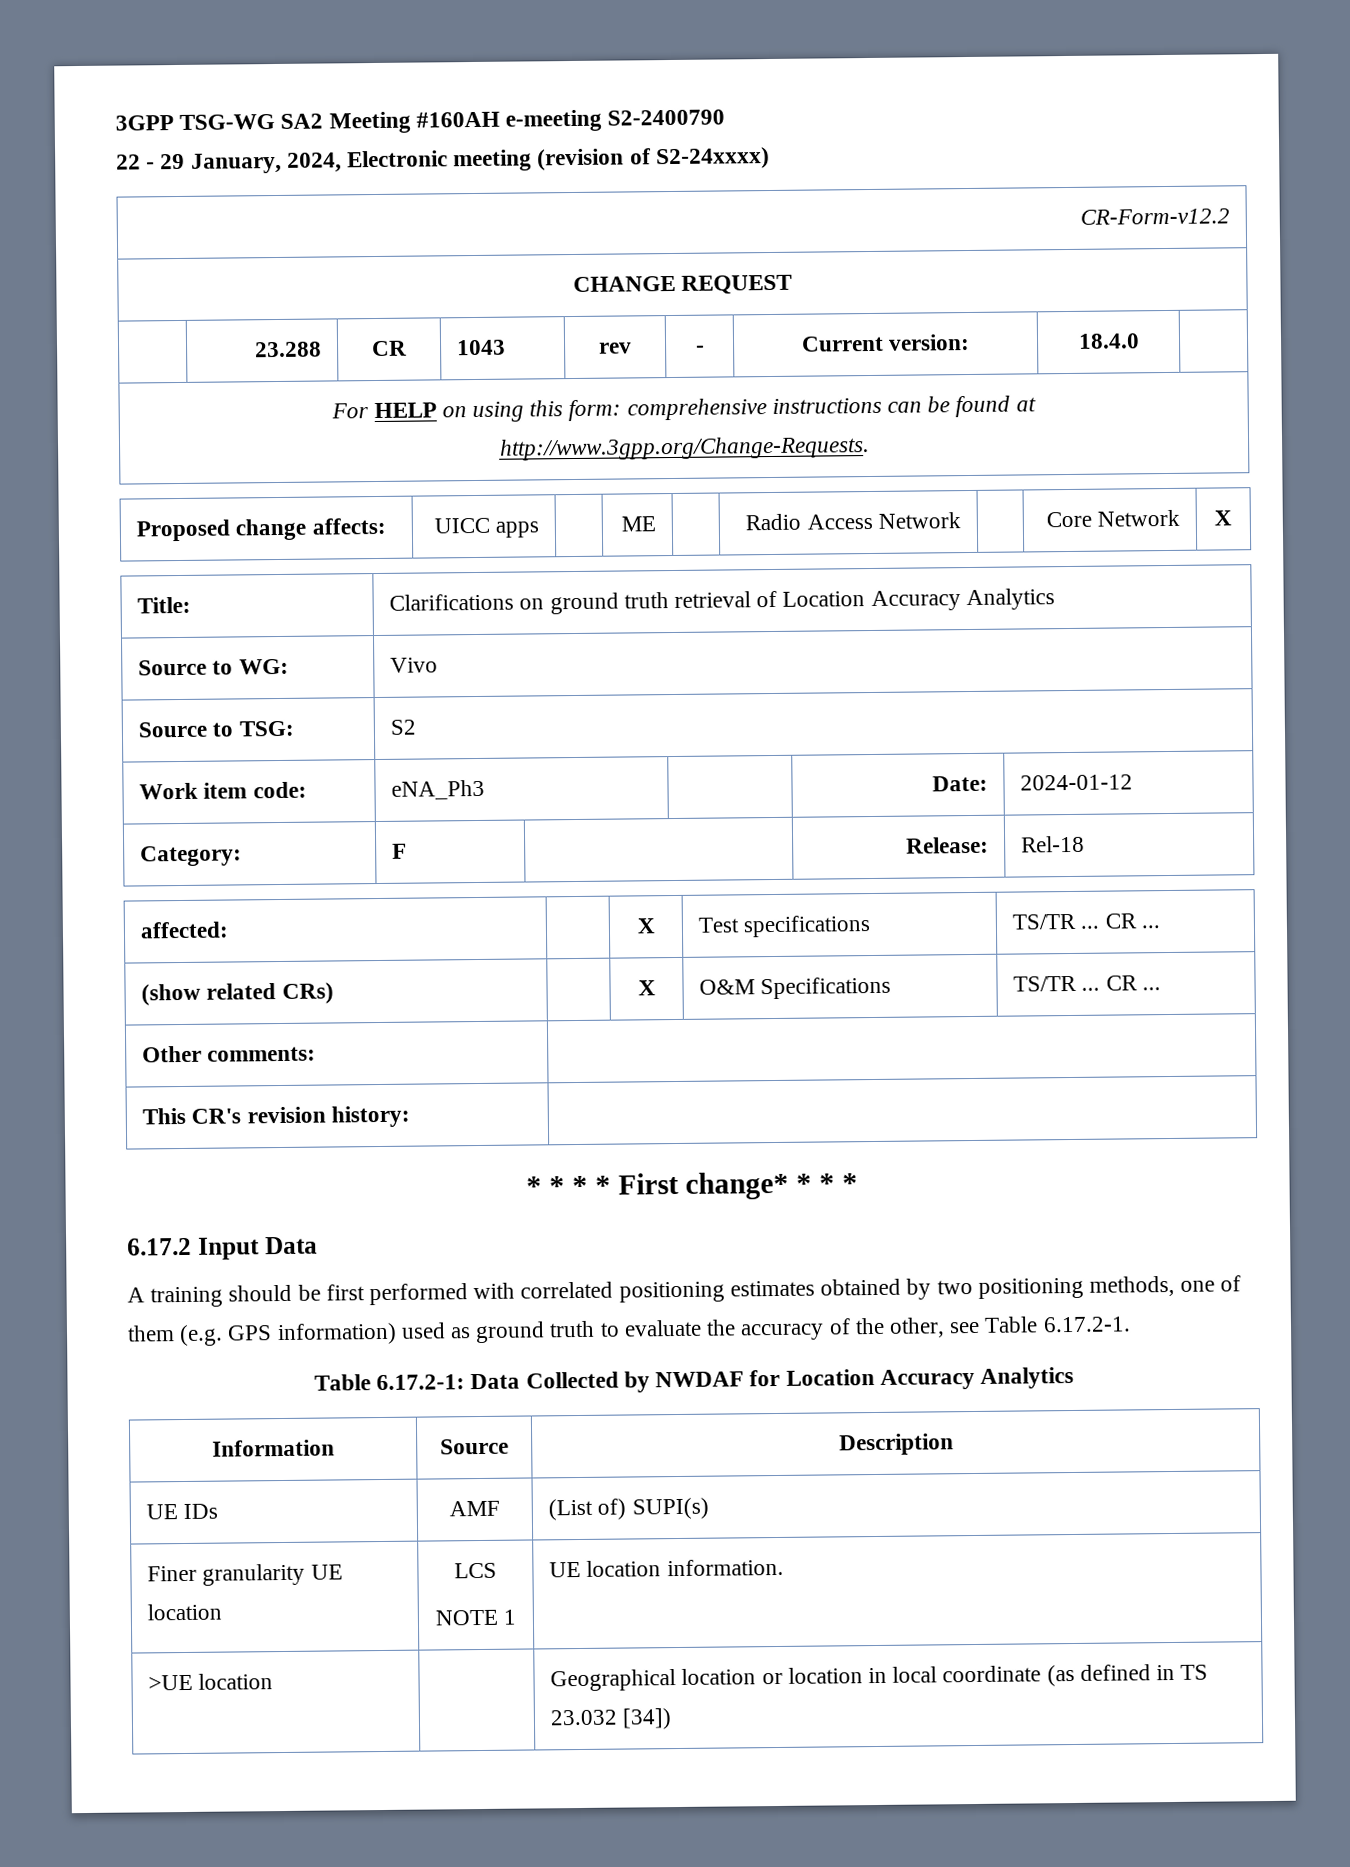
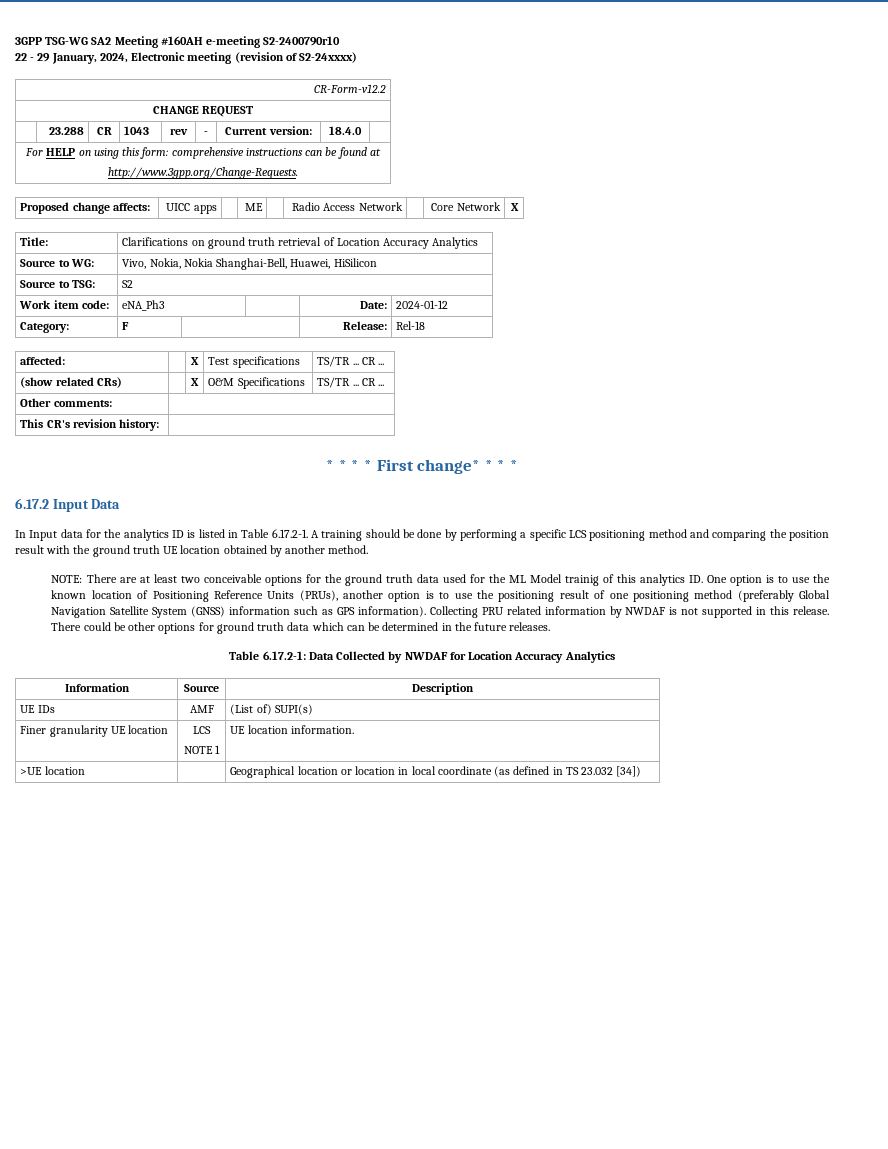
[607,109,726,126] S2-2400790 -> [263,36,341,46] S2-2400790r10
[390,657,439,673] Vivo -> [122,258,377,270] Vivo, Nokia, Nokia Shanghai-Bell, Huawei, HiSilicon
[127,1275,1242,1308] [127,1316,1131,1347] A training should be first performed with correlated positioning estimates obtained by two positioning methods, one of them (e.g. GPS information) used as ground truth to evaluate the accuracy of the other, see Table 6.17.2-1. -> [15,529,830,541] [15,545,369,557] [51,574,830,586] [51,590,831,602] [51,606,829,618] [51,622,551,634] In Input data for the analytics ID is listed in Table 6.17.2-1. A training should be done by performing a specific LCS positioning method and comparing the position result with the ground truth UE location obtained by another method. // NOTE: There are at least two conceivable options for the ground truth data used for the ML Model trainig of this analytics ID. One option is to use the known location of Positioning Reference Units (PRUs), another option is to use the positioning result of one positioning method (preferably Global Navigation Satellite System (GNSS) information such as GPS information). Collecting PRU related information by NWDAF is not supported in this release. There could be other options for ground truth data which can be determined in the future releases.

